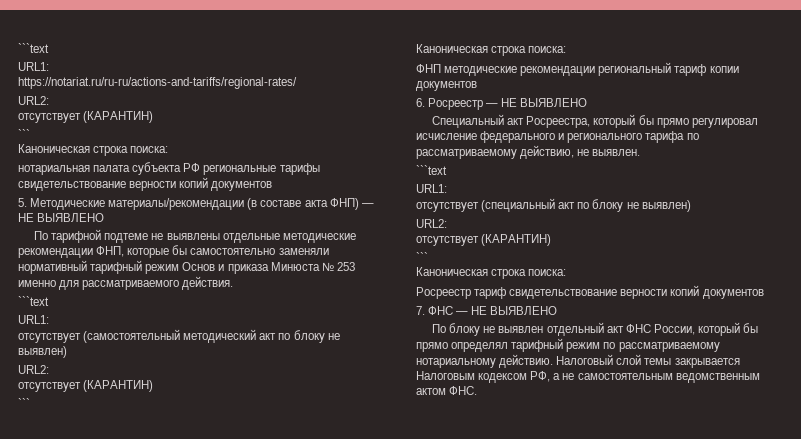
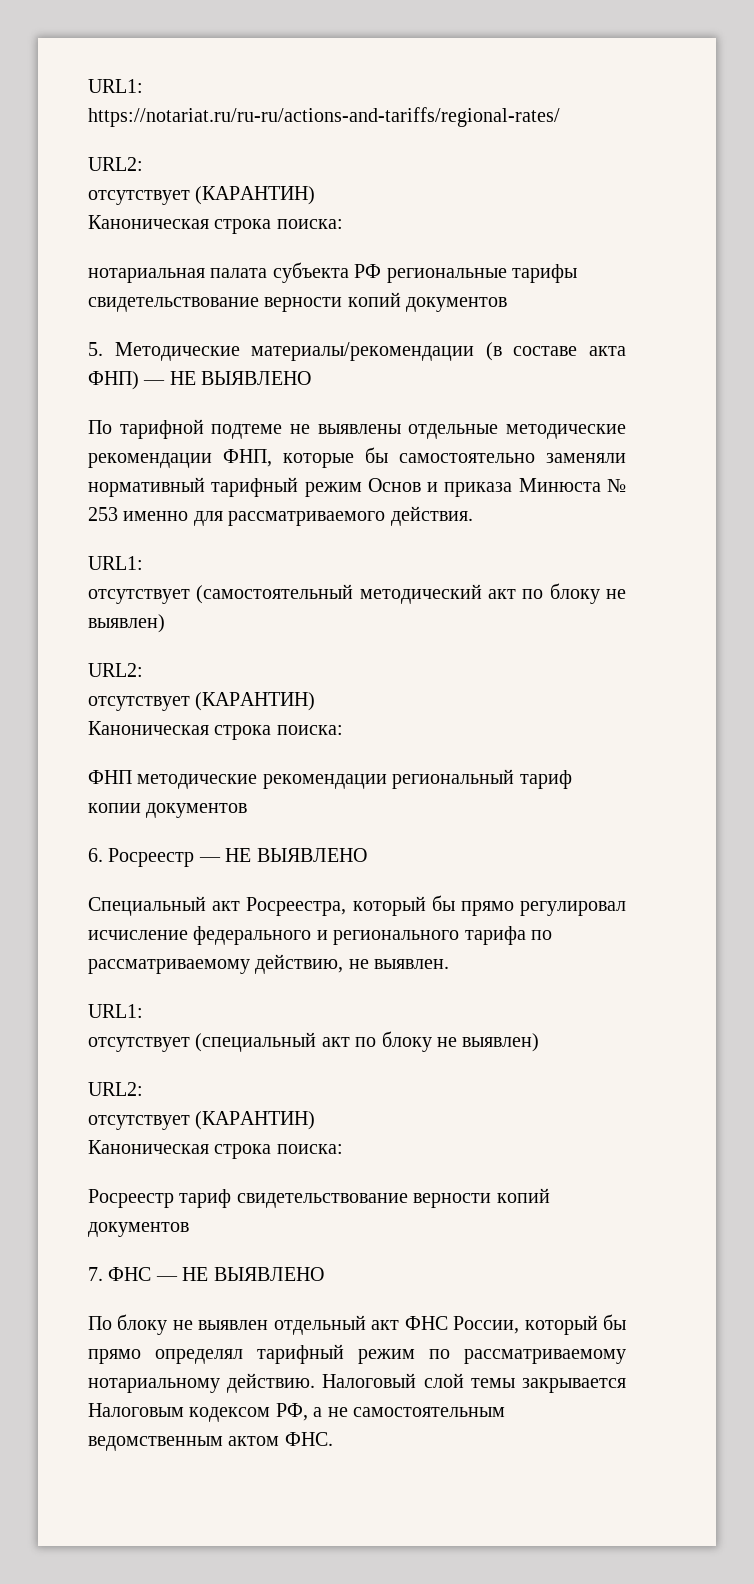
[18,43,49,53] ```text // -> (88, 86) none
[18,129,30,139] // ``` -> (316, 195) none
[18,296,49,306] // ```text -> (473, 516) none
[18,398,30,408] // ``` -> (316, 701) none
[416,165,447,175] // ```text -> (450, 964) none
[416,252,428,262] // ``` -> (316, 1120) none

